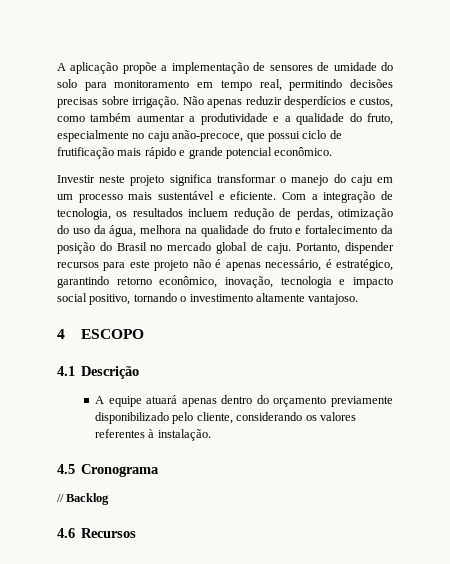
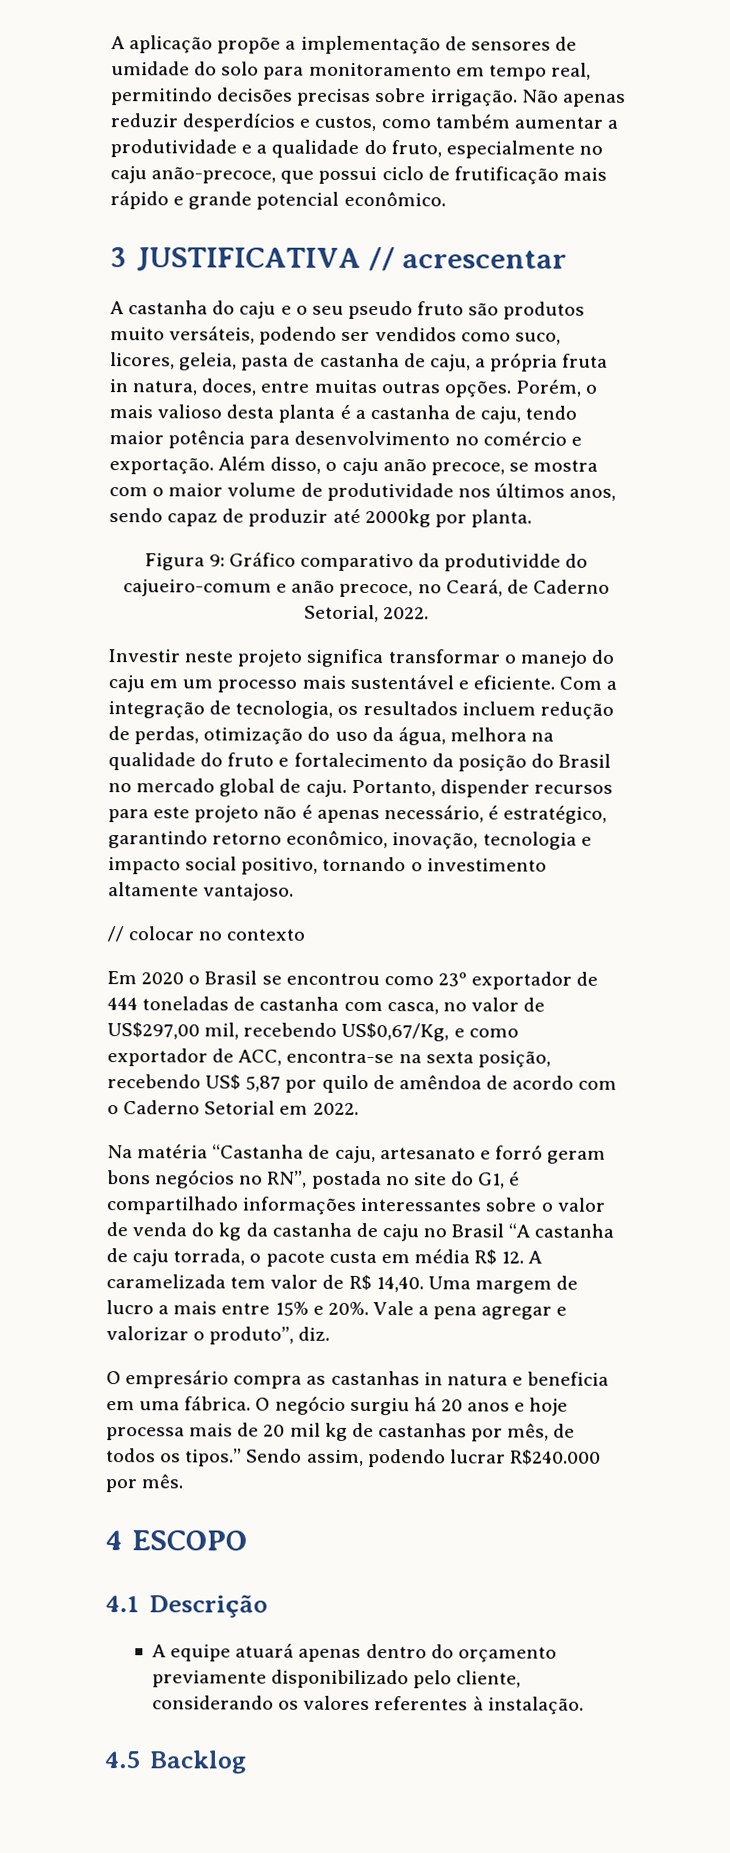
(333, 151) none -> [110,247,567,272] [110,300,586,320] [110,326,561,345] [110,352,609,372] [109,378,598,398] [109,404,578,424] [109,430,582,449] [109,456,599,476] [109,482,617,502] [109,508,532,528] [144,552,589,572] [123,579,610,598] [303,604,430,623] // 3 JUSTIFICATIVA // acrescentar // A castanha do caju e o seu pseudo fruto são produtos muito versáteis, podendo ser vendidos como suco, licores, geleia, pasta de castanha de caju, a própria fruta in natura, doces, entre muitas outras opções. Porém, o mais valioso desta planta é a castanha de caju, tendo maior potência para desenvolvimento no comércio e exportação. Além disso, o caju anão precoce, se mostra com o maior volume de produtividade nos últimos anos, sendo capaz de produzir até 2000kg por planta. // Figura 9: Gráfico comparativo da produtividde do cajueiro-comum e anão precoce, no Ceará, de Caderno Setorial, 2022.
(359, 299) none -> [107,926,306,943] [107,970,599,990] [107,996,546,1015] [107,1022,519,1042] [107,1048,551,1068] [107,1074,618,1094] [107,1100,359,1115] [107,1144,607,1164] [107,1169,521,1190] [106,1196,606,1215] [106,1222,615,1242] [106,1248,543,1267] [106,1274,579,1294] [106,1300,568,1320] [106,1326,331,1345] [106,1370,610,1389] [106,1395,569,1416] [106,1422,576,1442] [106,1448,601,1468] [105,1474,184,1493] // // colocar no contexto // Em 2020 o Brasil se encontrou como 23º exportador de 444 toneladas de castanha com casca, no valor de US$297,00 mil, recebendo US$0,67/Kg, e como exportador de ACC, encontra-se na sexta posição, recebendo US$ 5,87 por quilo de amêndoa de acordo com o Caderno Setorial em 2022. // Na matéria “Castanha de caju, artesanato e forró geram bons negócios no RN”, postada no site do G1, é compartilhado informações interessantes sobre o valor de venda do kg da castanha de caju no Brasil “A castanha de caju torrada, o pacote custa em média R$ 12. A caramelizada tem valor de R$ 14,40. Uma margem de lucro a mais entre 15% e 20%. Vale a pena agregar e valorizar o produto”, diz. // O empresário compra as castanhas in natura e beneficia em uma fábrica. O negócio surgiu há 20 anos e hoje processa mais de 20 mil kg de castanhas por mês, de todos os tipos.” Sendo assim, podendo lucrar R$240.000 por mês.
[81,464,160,477] [57,494,64,502] Cronograma // // -> (140, 1760) none
[57,528,137,538] // 4.6 Recursos -> (246, 1762) none

